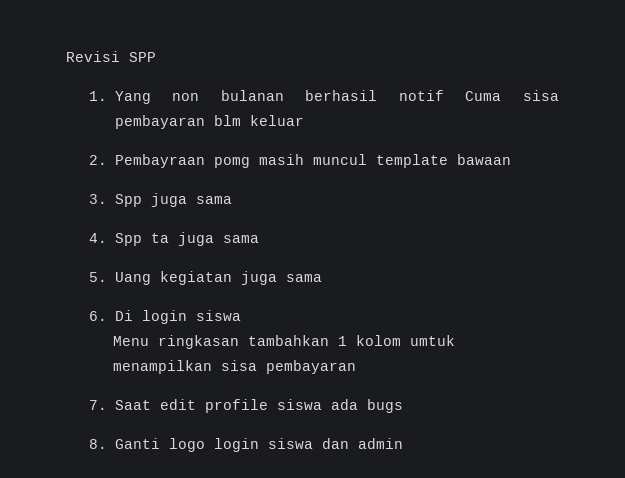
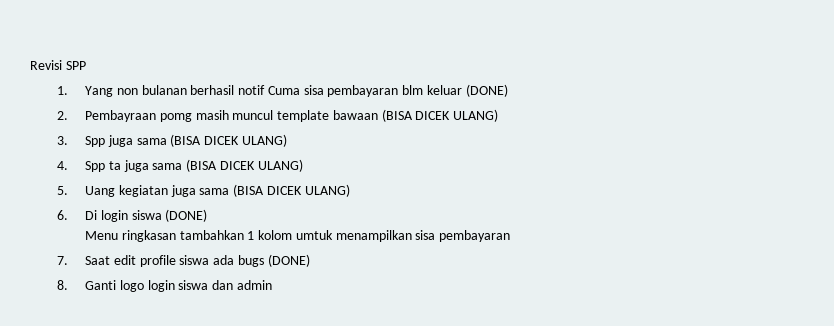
(304, 120) none -> [465,84,508,97] (DONE)
(511, 159) none -> [381,109,499,122] (BISA DICEK ULANG)
(232, 200) none -> [170,134,287,147] (BISA DICEK ULANG)
(259, 239) none -> [186,159,303,172] (BISA DICEK ULANG)
(322, 278) none -> [233,184,350,197] (BISA DICEK ULANG)
(241, 315) none -> [165,209,208,222] (DONE)
(403, 406) none -> [267,254,310,267] (DONE)

